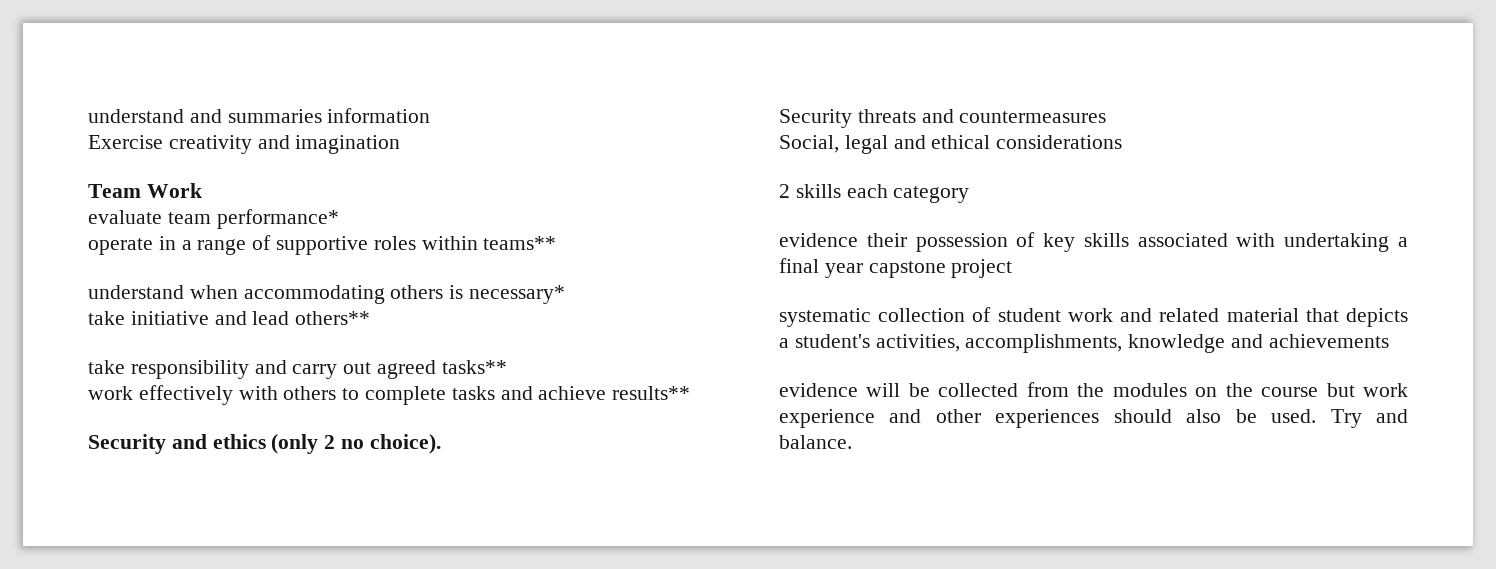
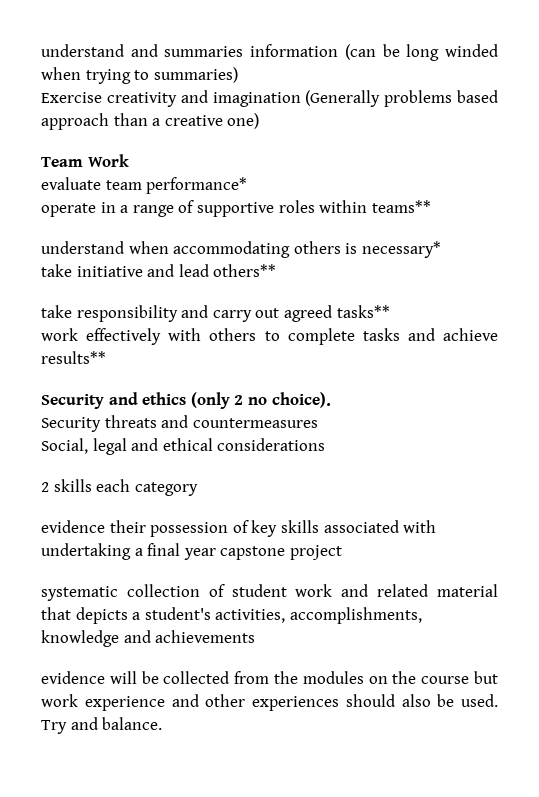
[88,135,401,154] // Exercise creativity and imagination -> [344,44,499,61] [41,67,238,84] [41,90,498,107] [41,113,260,130] (can be long winded when trying to summaries) // Exercise creativity and imagination (Generally problems based approach than a creative one)

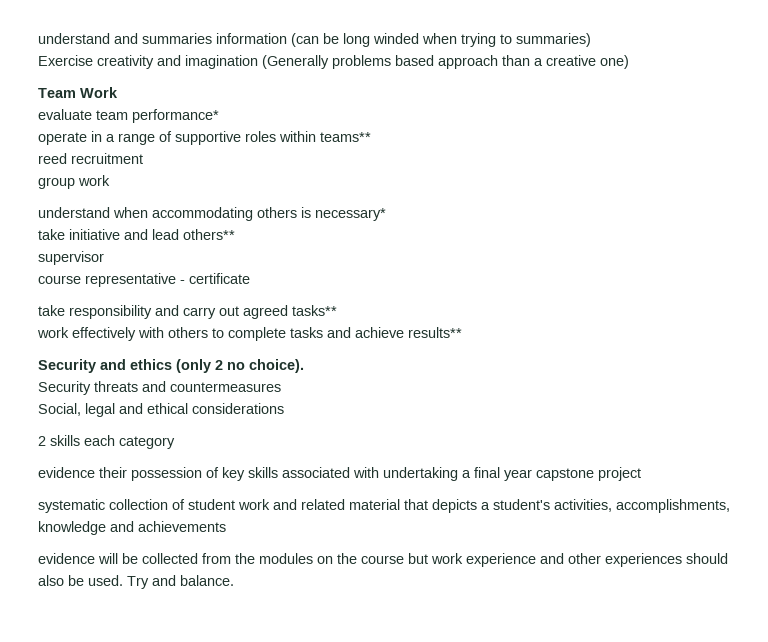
(431, 206) none -> [38,153,143,164] [38,175,110,189] // reed recruitment // group work
(277, 270) none -> [38,251,104,265] [38,273,250,287] // supervisor // course representative - certificate

